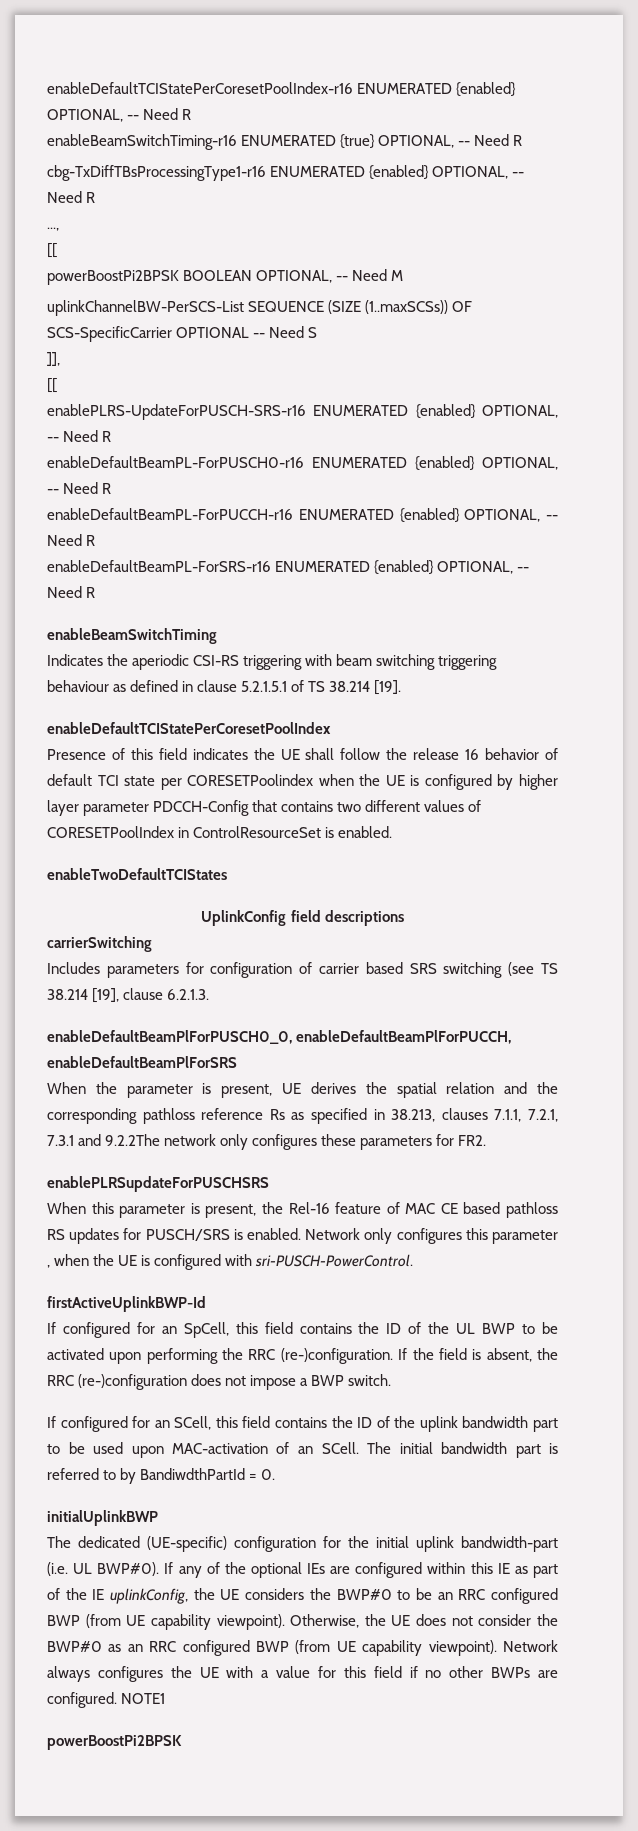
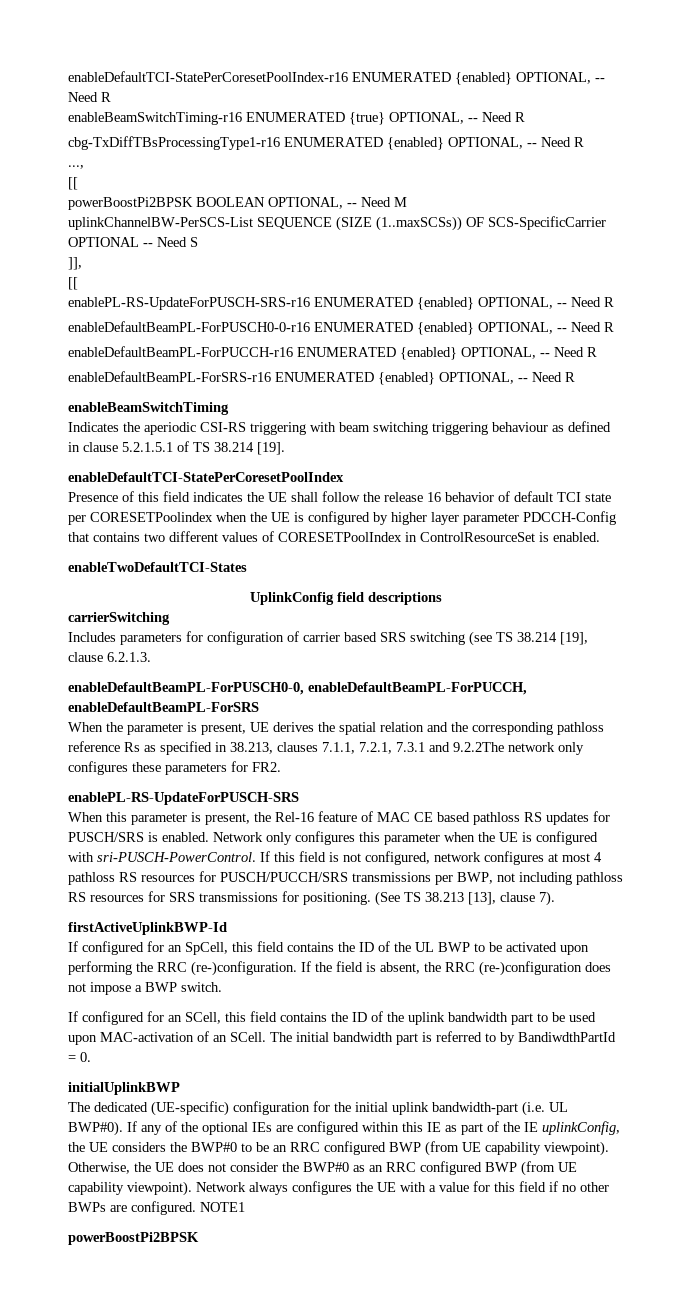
[47,82,353,94] enableDefaultTCIStatePerCoresetPoolIndex-r16 -> [68,71,348,82] enableDefaultTCI-StatePerCoresetPoolIndex-r16
[47,404,558,420] [47,430,112,442] [47,456,304,468] enablePLRS-UpdateForPUSCH-SRS-r16 ENUMERATED {enabled} OPTIONAL, -- Need R // enableDefaultBeamPL-ForPUSCH0-r16 -> [68,297,614,310] [68,321,310,332] enablePL-RS-UpdateForPUSCH-SRS-r16 ENUMERATED {enabled} OPTIONAL, -- Need R // enableDefaultBeamPL-ForPUSCH0-0-r16
[47,722,331,734] enableDefaultTCIStatePerCoresetPoolIndex -> [68,472,344,482] enableDefaultTCI-StatePerCoresetPoolIndex
[47,868,227,880] enableTwoDefaultTCIStates -> [68,562,247,572] enableTwoDefaultTCI-States
[47,1030,512,1044] [47,1056,237,1068] enableDefaultBeamPlForPUSCH0_0, enableDefaultBeamPlForPUCCH, enableDefaultBeamPlForSRS -> [68,682,527,695] [68,702,259,712] enableDefaultBeamPL-ForPUSCH0-0, enableDefaultBeamPL-ForPUCCH, enableDefaultBeamPL-ForSRS
[47,1176,269,1192] enablePLRSupdateForPUSCHSRS -> [68,792,299,805] enablePL-RS-UpdateForPUSCH-SRS
[47,1265,50,1268] , -> (440, 839) none
(414, 1260) none -> [260,851,602,865] [68,871,623,885] [68,891,555,906] If this field is not configured, network configures at most 4 pathloss RS resources for PUSCH/PUCCH/SRS transmissions per BWP, not including pathloss RS resources for SRS transmissions for positioning. (See TS 38.213 [13], clause 7).

